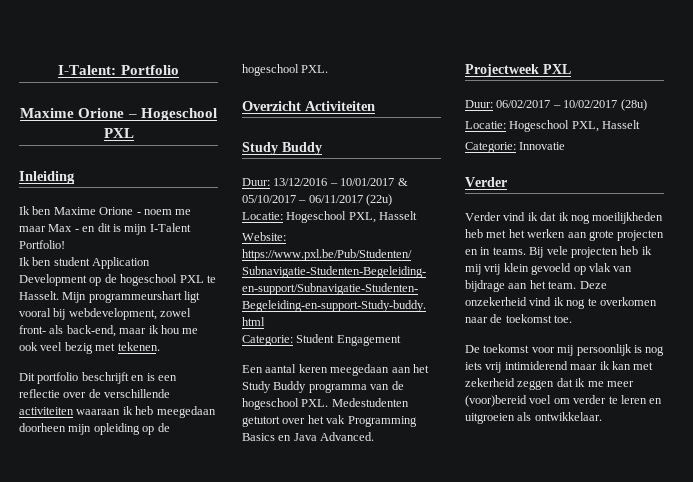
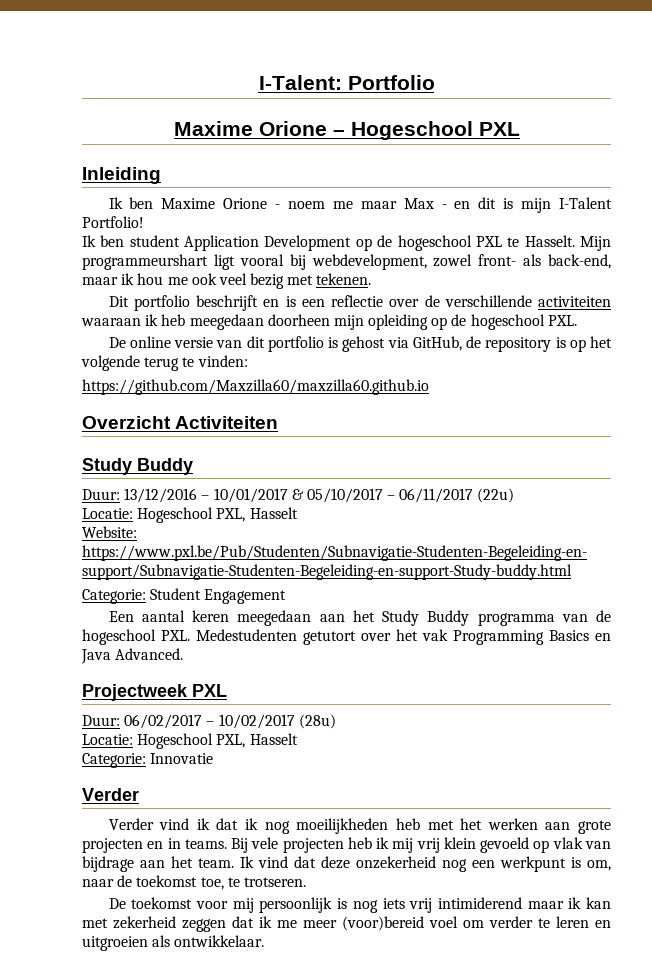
(329, 69) none -> [108,336,612,352] [81,355,248,371] [82,379,429,395] // De online versie van dit portfolio is gehost via GitHub, de repository is op het volgende terug te vinden: // https://github.com/Maxzilla60/maxzilla60.github.io
[579,281,607,289] [465,297,657,309] [465,314,573,323] Deze onzekerheid vind ik nog te overkomen naar de toekomst toe. -> [240,856,611,872] [82,875,306,890] Ik vind dat deze onzekerheid nog een werkpunt is om, naar de toekomst toe, te trotseren.

